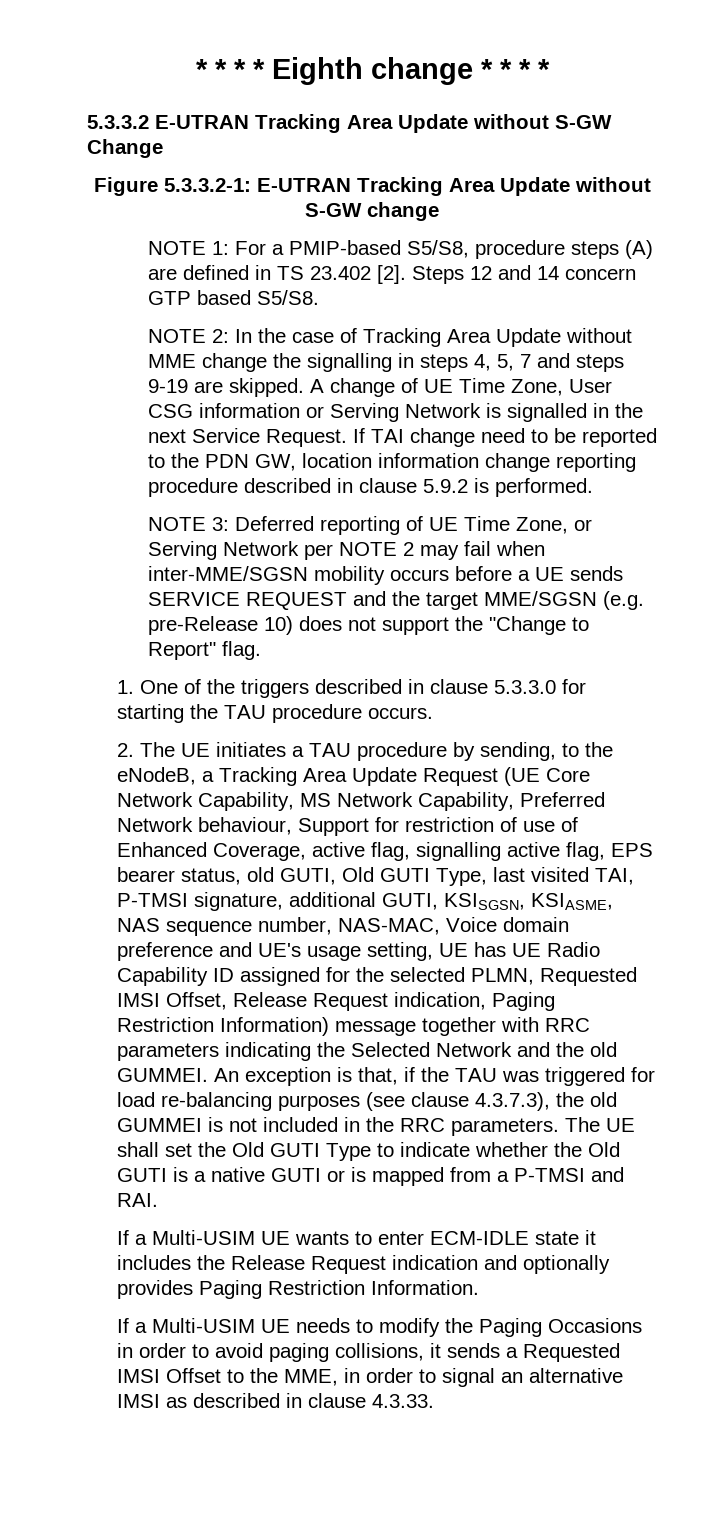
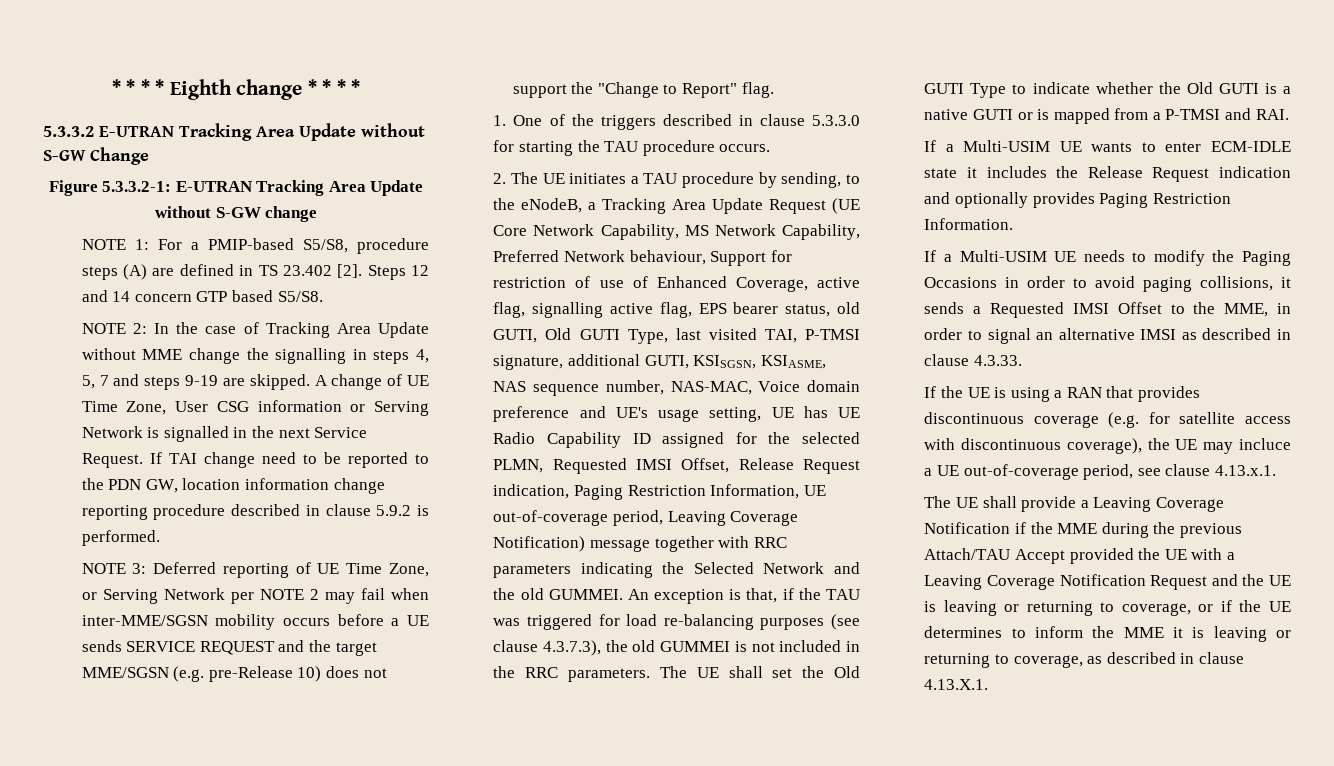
[220,1017,330,1036] Information) -> [710,484,826,499] [493,510,799,526] [493,536,586,552] Information, UE out-of-coverage period, Leaving Coverage Notification)
(435, 1401) none -> [924,386,1201,402] [924,412,1291,428] [924,438,1291,454] [924,464,1276,480] [924,496,1224,512] [924,522,1242,538] [924,548,1235,564] [924,574,1291,590] [924,600,1291,616] [924,626,1291,642] [924,652,1244,668] [924,679,989,690] // If the UE is using a RAN that provides discontinuous coverage (e.g. for satellite access with discontinuous coverage), the UE may incluce a UE out-of-coverage period, see clause 4.13.x.1. // The UE shall provide a Leaving Coverage Notification if the MME during the previous Attach/TAU Accept provided the UE with a Leaving Coverage Notification Request and the UE is leaving or returning to coverage, or if the UE determines to inform the MME it is leaving or returning to coverage, as described in clause 4.13.X.1.

